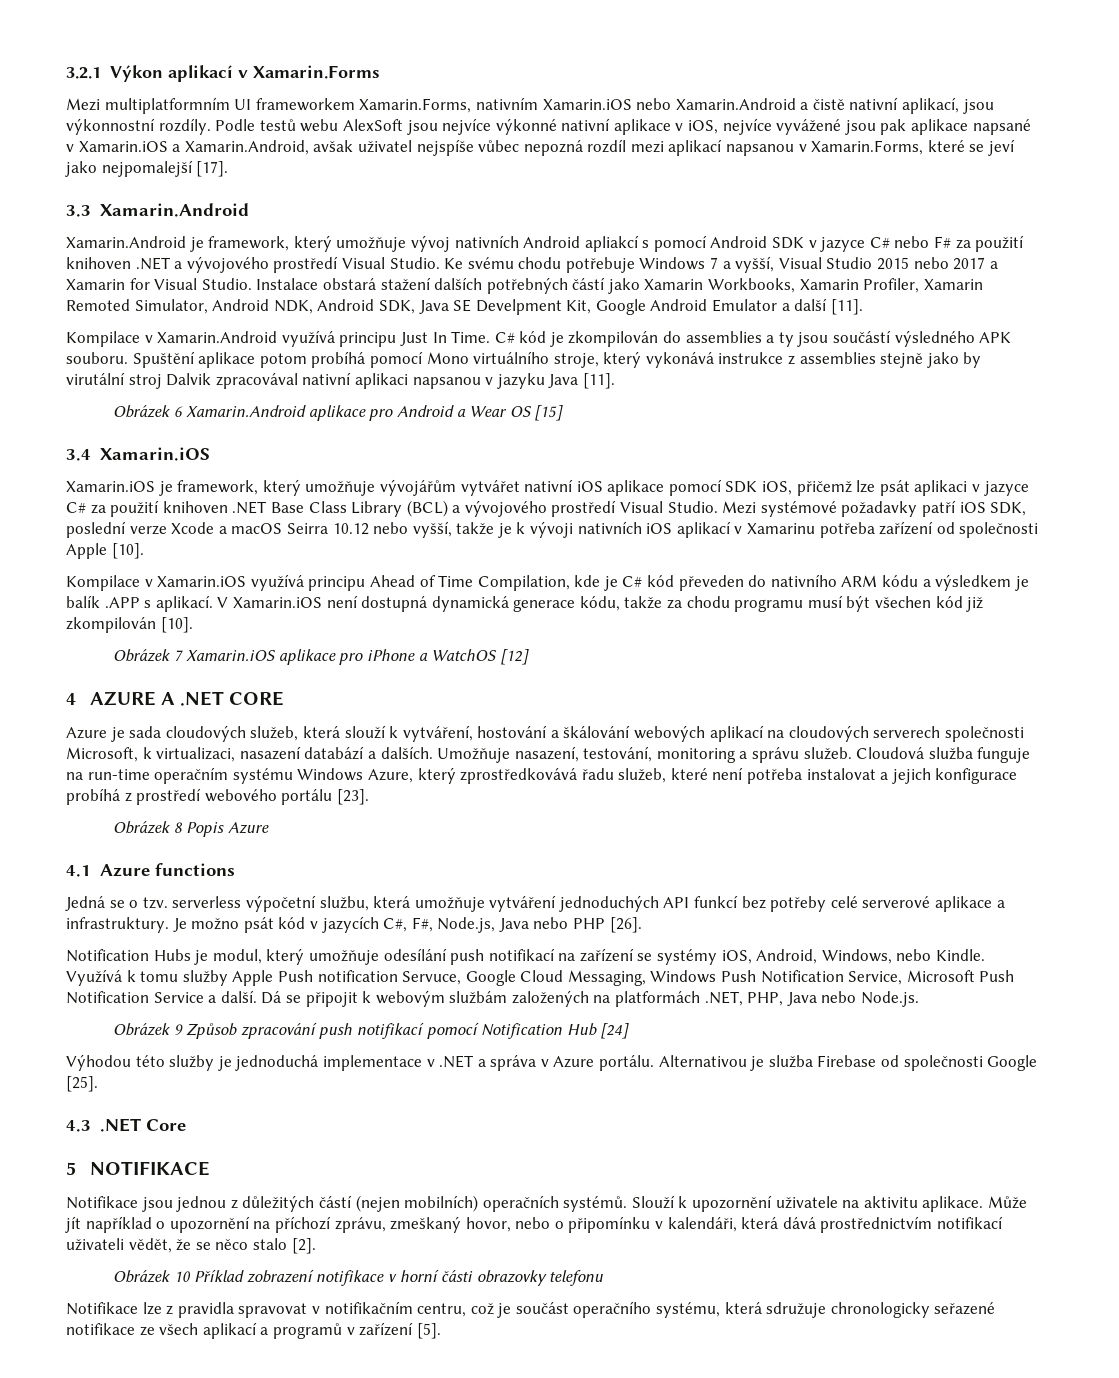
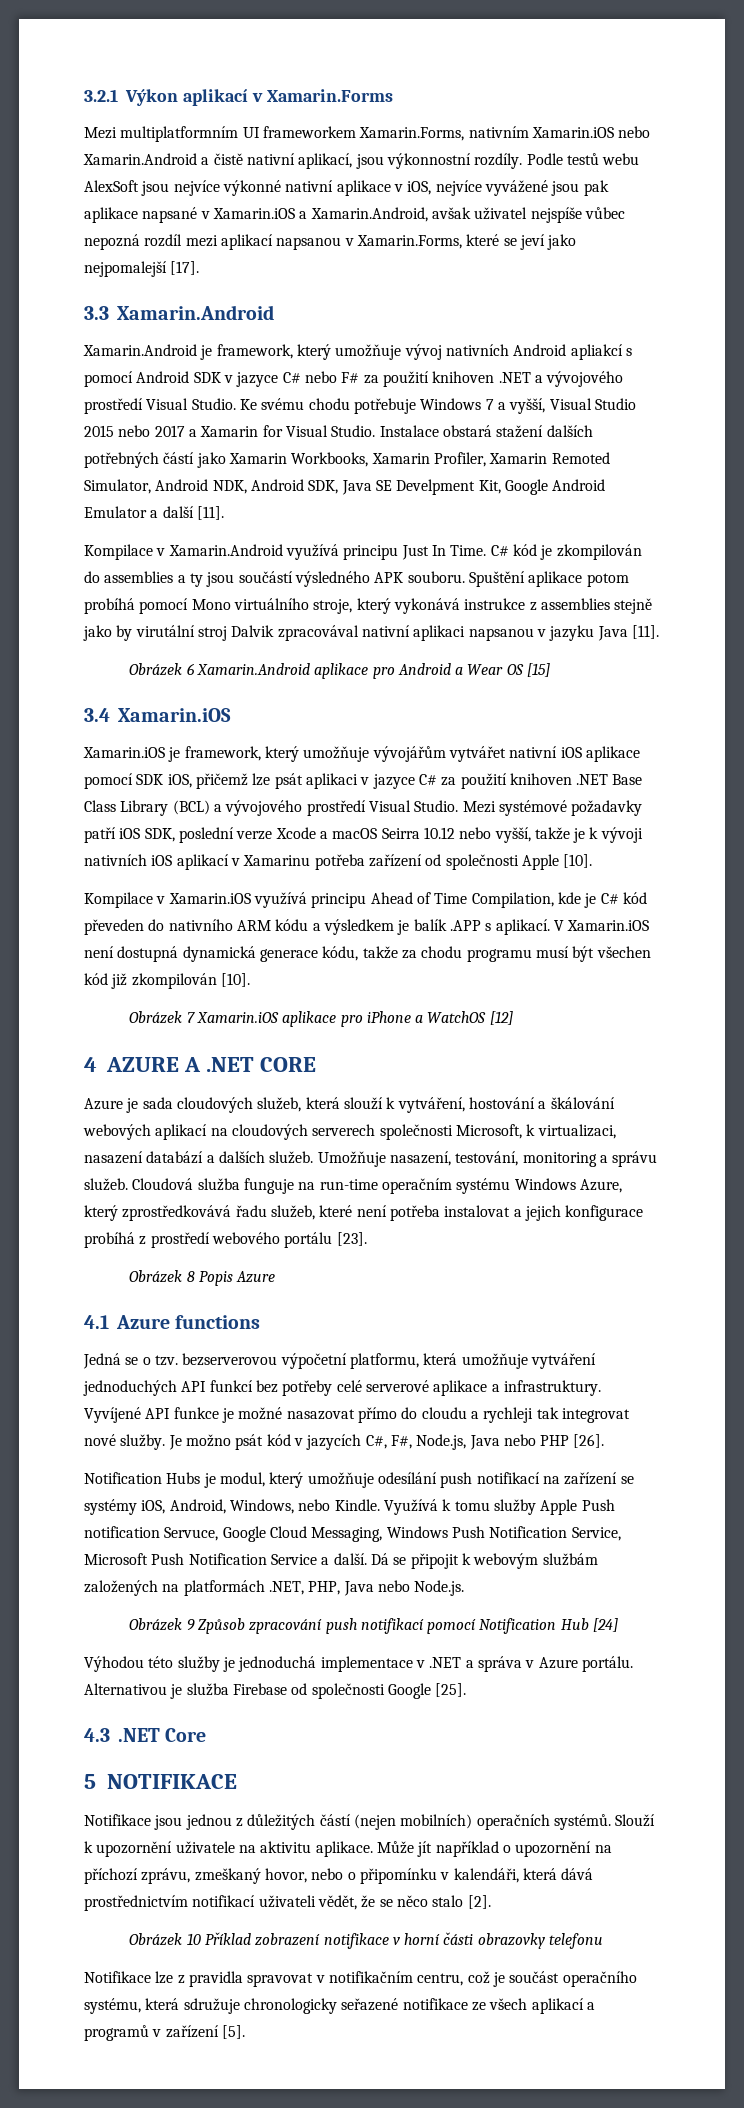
[380,746,433,759] dalších. -> [218,1151,314,1164] dalších služeb.
[172,895,369,912] serverless výpočetní službu, -> [182,1353,419,1369] bezserverovou výpočetní platformu,
(169, 925) none -> [84,1407,630,1423] [84,1434,166,1450] Vyvíjené API funkce je možné nasazovat přímo do cloudu a rychleji tak integrovat nové služby.

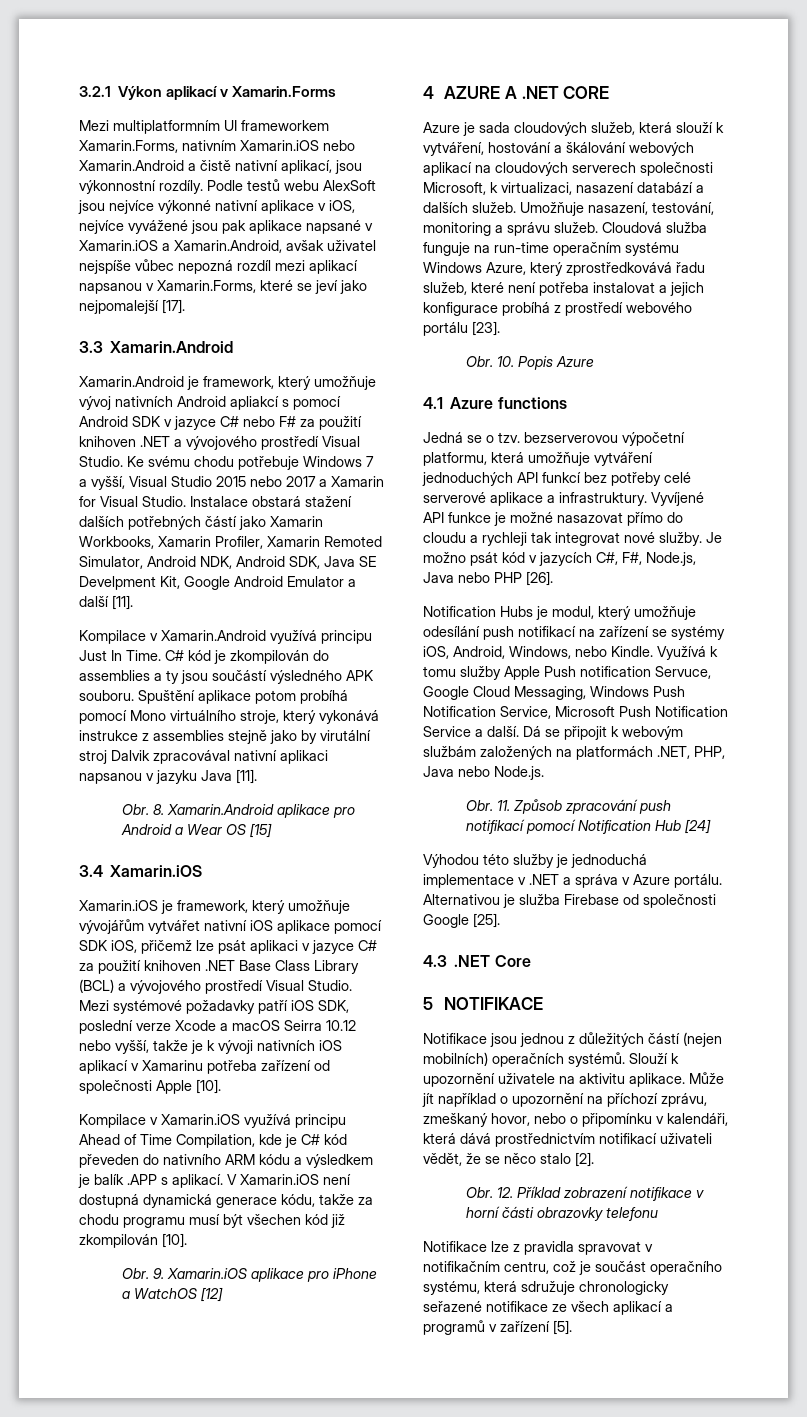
[129,663,195,676] Obrázek 6 -> [121,804,164,815] Obr. 8.
[129,1011,195,1024] Obrázek 7 -> [121,1268,164,1279] Obr. 9.
[129,1270,195,1283] Obrázek 8 -> [465,356,514,367] Obr. 10.
[129,1618,195,1631] Obrázek 9 -> [465,800,510,811] Obr. 11.
[129,1933,201,1946] Obrázek 10 -> [465,1187,513,1198] Obr. 12.

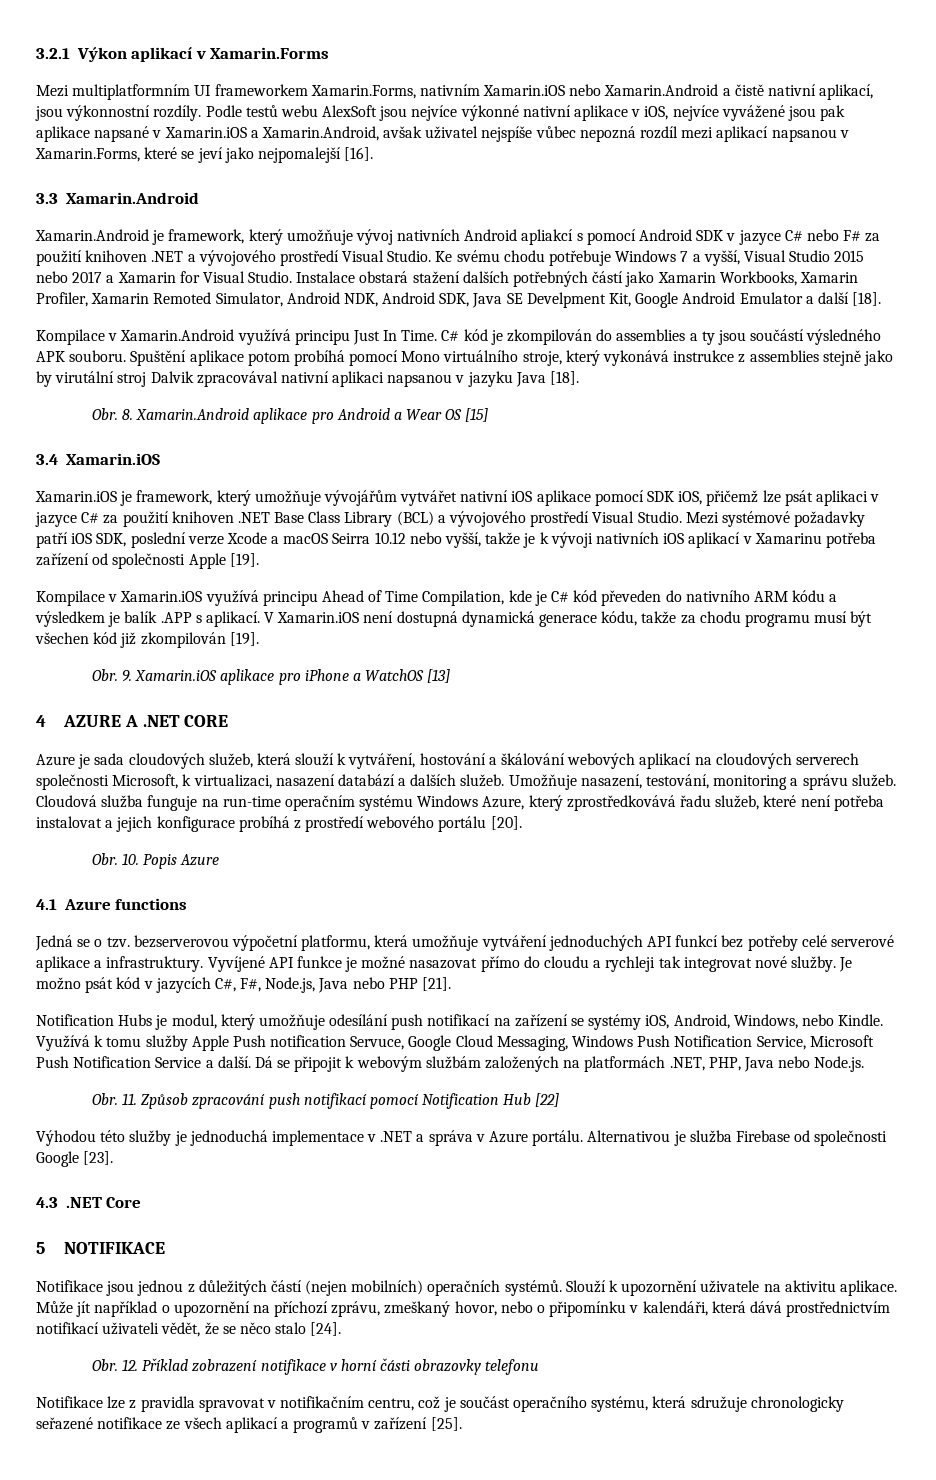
[162,299,185,314] [17]. -> [344,147,374,161] [16].
[112,595,133,610] [11]. -> [852,292,882,306] [18].
[236,769,257,784] [11]. -> [550,371,580,385] [18].
[196,1079,221,1094] [10]. -> [229,553,259,567] [19].
[162,1233,187,1248] [10]. -> [229,632,259,646] [19].
[200,1287,223,1302] [12] -> [427,669,451,683] [13]
[472,321,500,336] [23]. -> [490,816,522,830] [20].
[526,571,553,586] [26]. -> [422,977,452,991] [21].
[684,819,711,834] [24] -> [535,1093,560,1107] [22]
[473,913,500,928] [25]. -> [83,1151,114,1165] [23].
[575,1152,594,1167] [2]. -> [310,1322,342,1336] [24].
[553,1320,572,1335] [5]. -> [430,1417,462,1431] [25].

